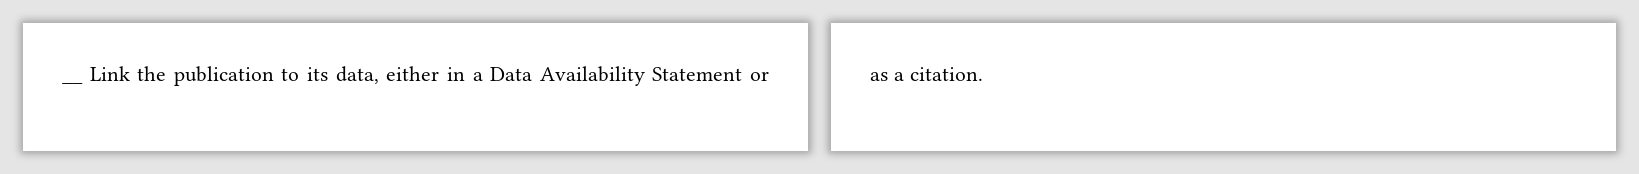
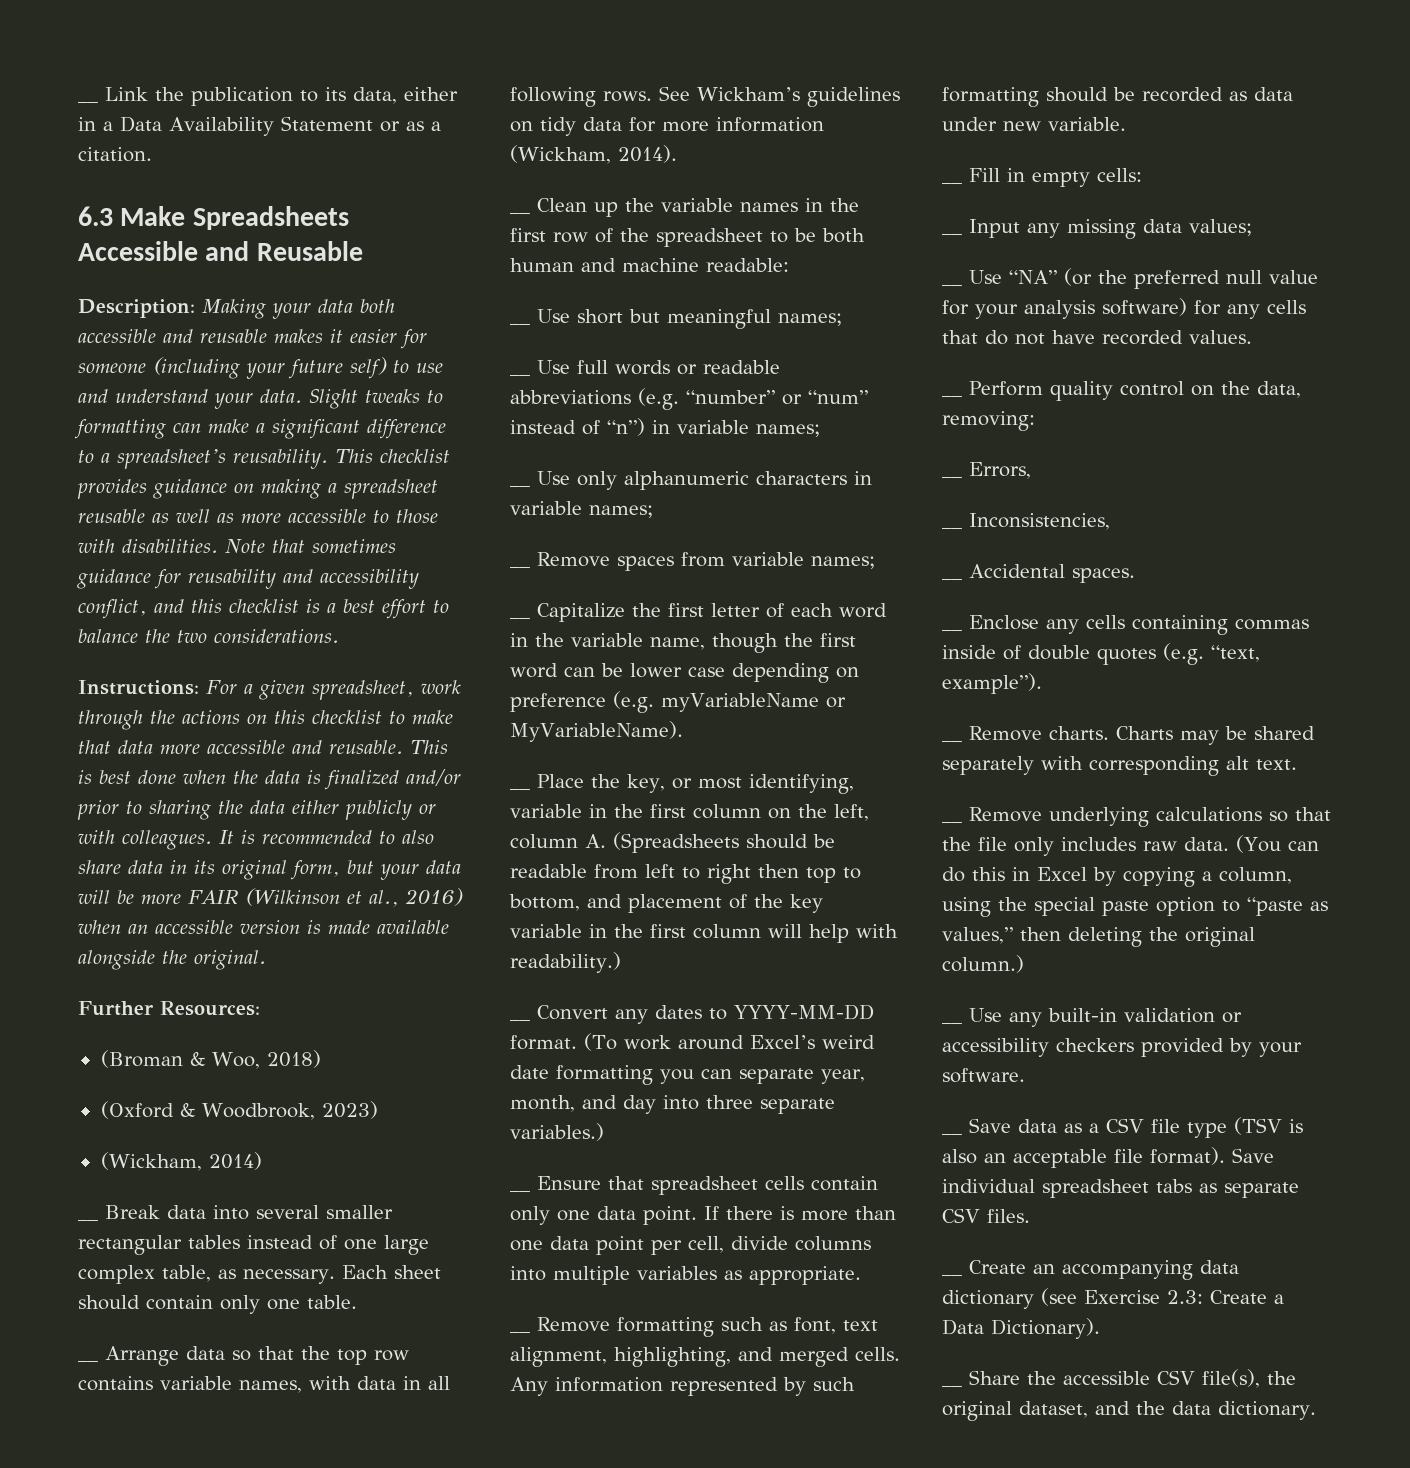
(983, 74) none -> [78,206,349,230] [78,241,363,261] [78,299,395,319] [78,329,427,349] [78,357,444,379] [78,389,443,409] [74,419,446,439] [78,449,450,469] [77,479,438,499] [78,509,438,523] [78,539,396,553] [77,569,419,589] [78,599,449,619] [78,629,339,643] [78,680,461,700] [78,710,453,730] [78,740,448,754] [78,769,461,790] [77,800,436,820] [78,830,434,850] [78,860,461,880] [78,888,463,907] [78,920,449,934] [78,950,266,970] [78,1001,260,1016] [100,1050,321,1069] [100,1101,378,1120] [100,1152,262,1171] [78,1219,98,1221] [105,1205,393,1220] [78,1235,429,1255] [78,1265,441,1284] [78,1295,357,1314] [78,1346,409,1366] [78,1376,450,1393] [510,86,900,107] [510,117,824,136] [510,145,677,164] [510,212,530,214] [537,198,859,217] [510,228,865,247] [510,258,789,272] [510,323,530,325] [537,309,842,329] [510,374,530,376] [537,360,780,375] [510,388,868,410] [510,418,820,437] [510,485,530,487] [537,471,872,490] [510,501,653,518] [510,552,875,571] [510,603,887,622] [510,633,856,653] [510,663,859,683] [510,691,846,713] [510,721,683,742] [510,788,530,790] [537,774,854,794] [510,804,869,821] [510,832,835,853] [510,864,861,884] [509,894,823,913] [510,924,898,943] [510,952,621,973] [510,1004,874,1024] [510,1033,875,1051] [510,1065,865,1085] [510,1095,835,1114] [510,1123,604,1141] [510,1190,530,1192] [537,1176,878,1195] [510,1206,896,1225] [510,1236,871,1255] [510,1266,861,1285] [510,1317,878,1337] [510,1347,900,1367] [510,1377,855,1396] [942,87,1293,107] [942,117,1126,131] [942,182,962,184] [969,168,1142,187] [942,219,1252,239] [942,284,962,286] [969,268,1318,289] [942,298,1306,319] [942,330,1252,345] [942,381,1301,401] [942,411,1035,431] [942,462,1031,479] [942,513,1110,530] [942,578,962,580] [969,564,1135,583] [942,615,1309,635] [942,643,1260,665] [942,673,1042,694] [942,726,1315,745] [942,756,1297,776] [942,807,1331,827] [942,835,1319,856] [942,867,1292,887] [942,897,1328,917] [942,927,1255,947] [942,955,1024,973] [942,1022,962,1024] [969,1008,1242,1027] [942,1038,1302,1057] [942,1068,1025,1083] [942,1133,962,1135] [969,1117,1303,1138] [942,1147,1274,1168] [942,1179,1299,1198] [942,1208,1030,1223] [942,1274,962,1276] [969,1260,1239,1280] [942,1288,1284,1309] [942,1318,1100,1339] [942,1385,962,1387] [969,1369,1296,1388] [942,1401,1316,1421] // 6.3 Make Spreadsheets Accessible and Reusable // Description: Making your data both accessible and reusable makes it easier for someone (including your future self) to use and understand your data. Slight tweaks to formatting can make a significant difference to a spreadsheet’s reusability. This checklist provides guidance on making a spreadsheet reusable as well as more accessible to those with disabilities. Note that sometimes guidance for reusability and accessibility conflict, and this checklist is a best effort to balance the two considerations. // Instructions: For a given spreadsheet, work through the actions on this checklist to make that data more accessible and reusable. This is best done when the data is finalized and/or prior to sharing the data either publicly or with colleagues. It is recommended to also share data in its original form, but your data will be more FAIR (Wilkinson et al., 2016) when an accessible version is made available alongside the original. // Further Resources: // (Broman & Woo, 2018) // (Oxford & Woodbrook, 2023) // (Wickham, 2014) // __ Break data into several smaller rectangular tables instead of one large complex table, as necessary. Each sheet should contain only one table. // __ Arrange data so that the top row contains variable names, with data in all following rows. See Wickham’s guidelines on tidy data for more information (Wickham, 2014). // __ Clean up the variable names in the first row of the spreadsheet to be both human and machine readable: // __ Use short but meaningful names; // __ Use full words or readable abbreviations (e.g. “number” or “num” instead of “n”) in variable names; // __ Use only alphanumeric characters in variable names; // __ Remove spaces from variable names; // __ Capitalize the first letter of each word in the variable name, though the first word can be lower case depending on preference (e.g. myVariableName or MyVariableName). // __ Place the key, or most identifying, variable in the first column on the left, column A. (Spreadsheets should be readable from left to right then top to bottom, and placement of the key variable in the first column will help with readability.) // __ Convert any dates to YYYY-MM-DD format. (To work around Excel’s weird date formatting you can separate year, month, and day into three separate variables.) // __ Ensure that spreadsheet cells contain only one data point. If there is more than one data point per cell, divide columns into multiple variables as appropriate. // __ Remove formatting such as font, text alignment, highlighting, and merged cells. Any information represented by such formatting should be recorded as data under new variable. // __ Fill in empty cells: // __ Input any missing data values; // __ Use “NA” (or the preferred null value for your analysis software) for any cells that do not have recorded values. // __ Perform quality control on the data, removing: // __ Errors, // __ Inconsistencies, // __ Accidental spaces. // __ Enclose any cells containing commas inside of double quotes (e.g. “text, example”). // __ Remove charts. Charts may be shared separately with corresponding alt text. // __ Remove underlying calculations so that the file only includes raw data. (You can do this in Excel by copying a column, using the special paste option to “paste as values,” then deleting the original column.) // __ Use any built-in validation or accessibility checkers provided by your software. // __ Save data as a CSV file type (TSV is also an acceptable file format). Save individual spreadsheet tabs as separate CSV files. // __ Create an accompanying data dictionary (see Exercise 2.3: Create a Data Dictionary). // __ Share the accessible CSV file(s), the original dataset, and the data dictionary.

